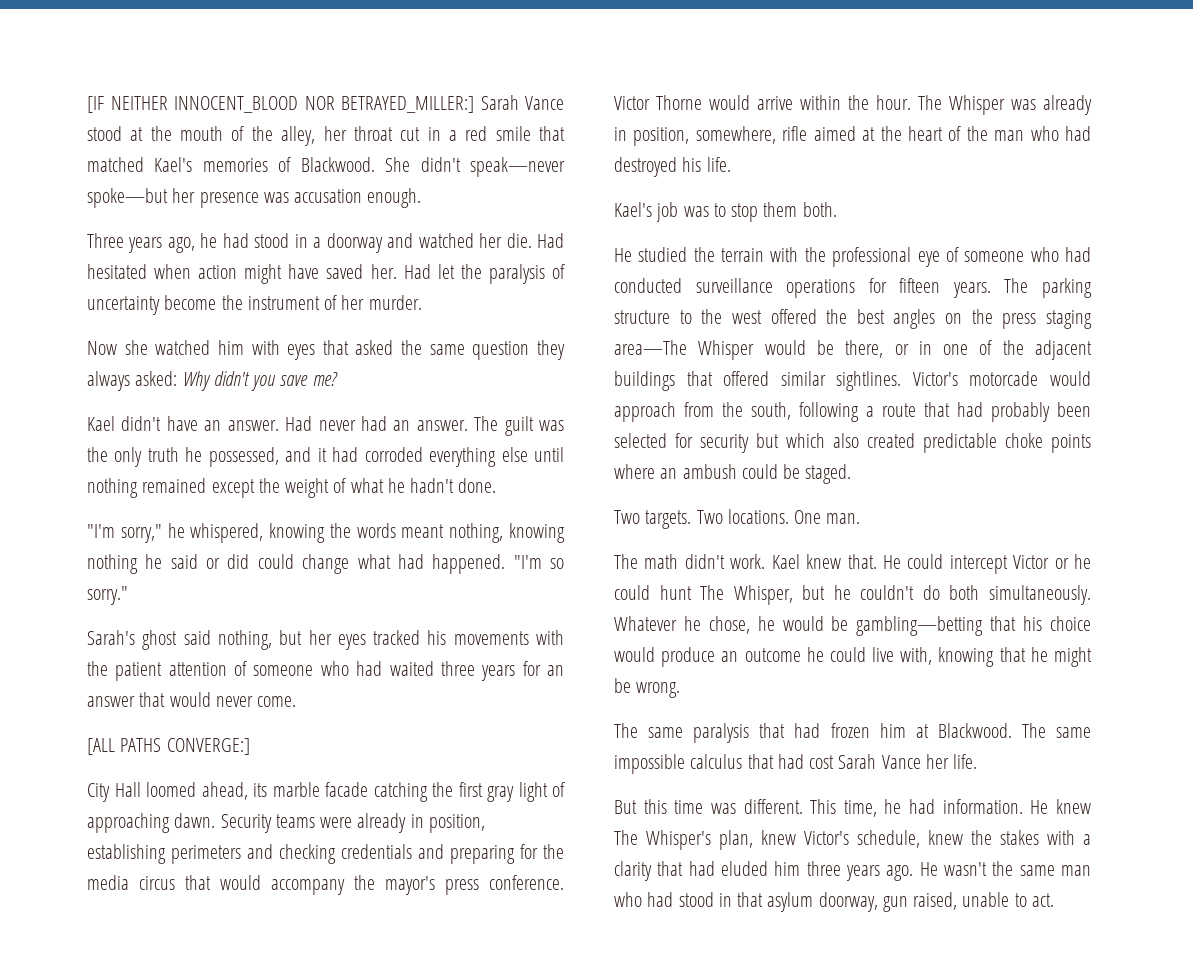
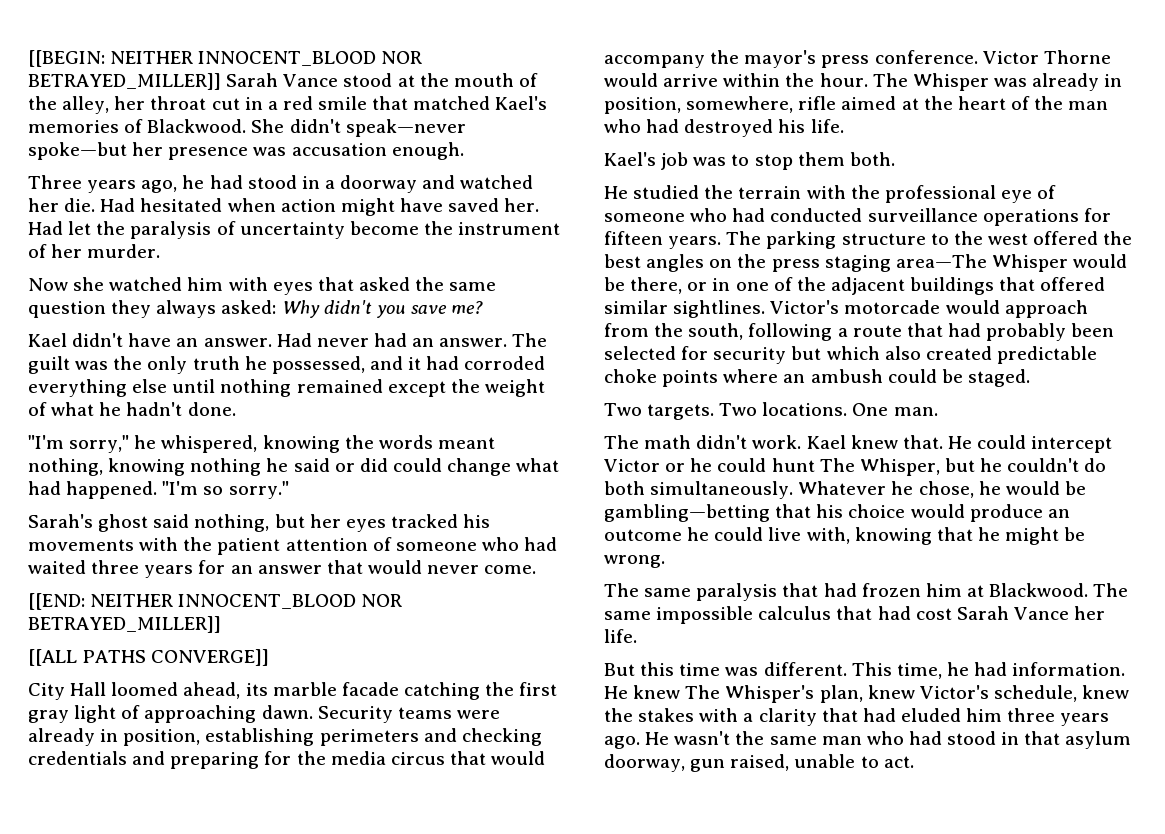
[87,96,475,113] [IF NEITHER INNOCENT_BLOOD NOR BETRAYED_MILLER:] -> [28,50,423,67] [28,73,221,90] [[BEGIN: NEITHER INNOCENT_BLOOD NOR BETRAYED_MILLER]]
[87,738,250,755] [ALL PATHS CONVERGE:] -> [28,593,403,610] [28,616,221,633] [28,649,270,666] [[END: NEITHER INNOCENT_BLOOD NOR BETRAYED_MILLER]] // [[ALL PATHS CONVERGE]]

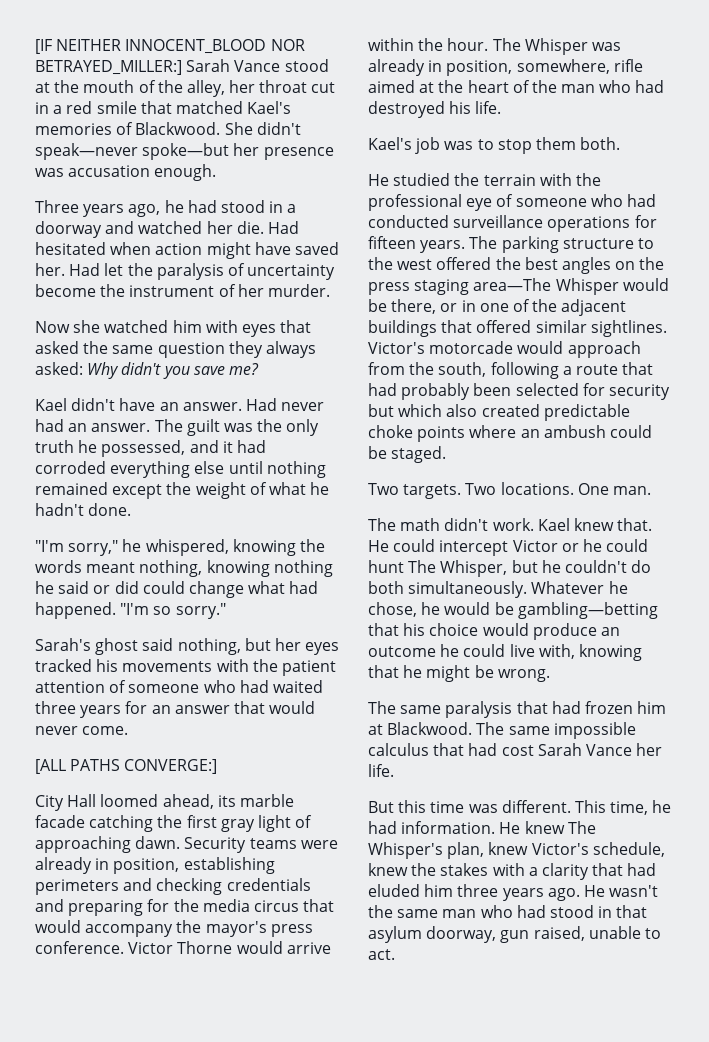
[28,50,423,67] [28,73,221,90] [[BEGIN: NEITHER INNOCENT_BLOOD NOR BETRAYED_MILLER]] -> [35,39,305,54] [35,60,182,75] [IF NEITHER INNOCENT_BLOOD NOR BETRAYED_MILLER:]
[28,593,403,610] [28,616,221,633] [28,649,270,666] [[END: NEITHER INNOCENT_BLOOD NOR BETRAYED_MILLER]] // [[ALL PATHS CONVERGE]] -> [35,759,218,774] [ALL PATHS CONVERGE:]

